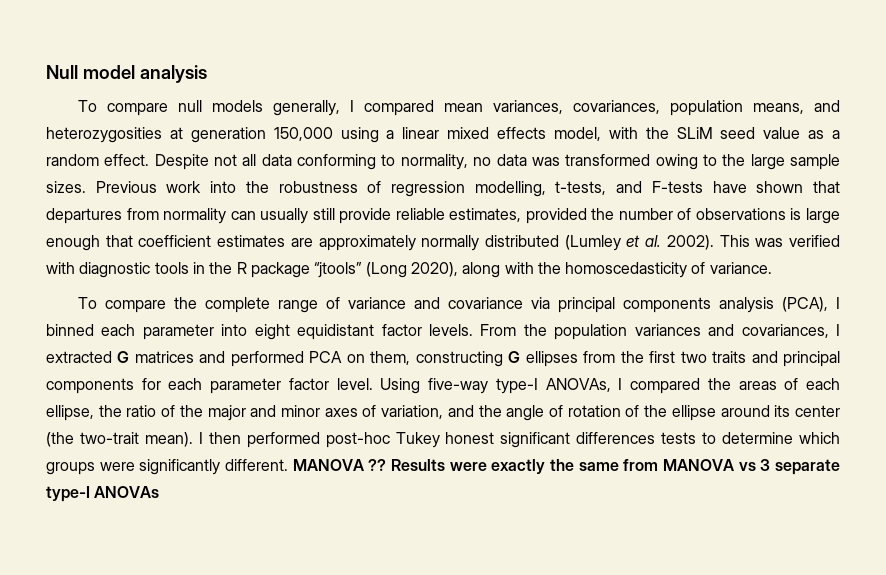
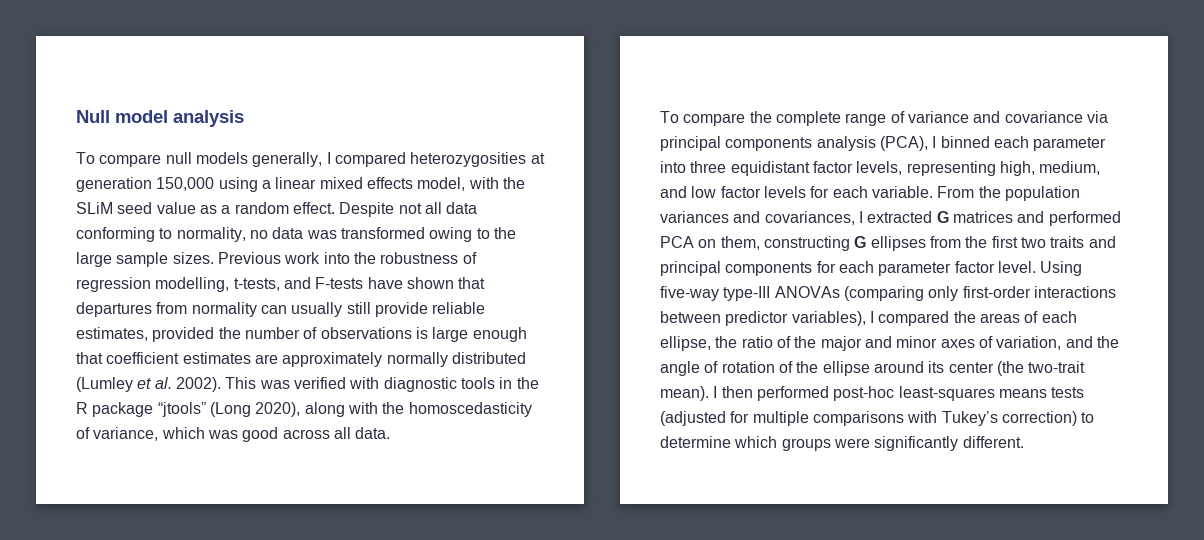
[443,100,840,116] mean variances, covariances, population means, and -> (406, 159) none
[709,262,772,274] variance. -> [93,427,391,442] variance, which was good across all data.
[254,324,290,340] eight -> [690,161,727,173] three
[429,324,473,336] levels. -> [856,161,1101,176] [660,186,933,198] levels, representing high, medium, and low factor levels for each variable.
[495,378,611,394] type-I ANOVAs, -> [723,286,1116,301] [660,311,866,326] type-III ANOVAs (comparing only first-order interactions between predictor variables),
[395,432,697,448] Tukey honest significant differences tests -> [898,386,1085,401] [660,411,1077,426] least-squares means tests (adjusted for multiple comparisons with Tukey’s correction)
[292,459,840,475] [46,486,160,502] MANOVA ?? Results were exactly the same from MANOVA vs 3 separate type-I ANOVAs -> (1024, 442) none

